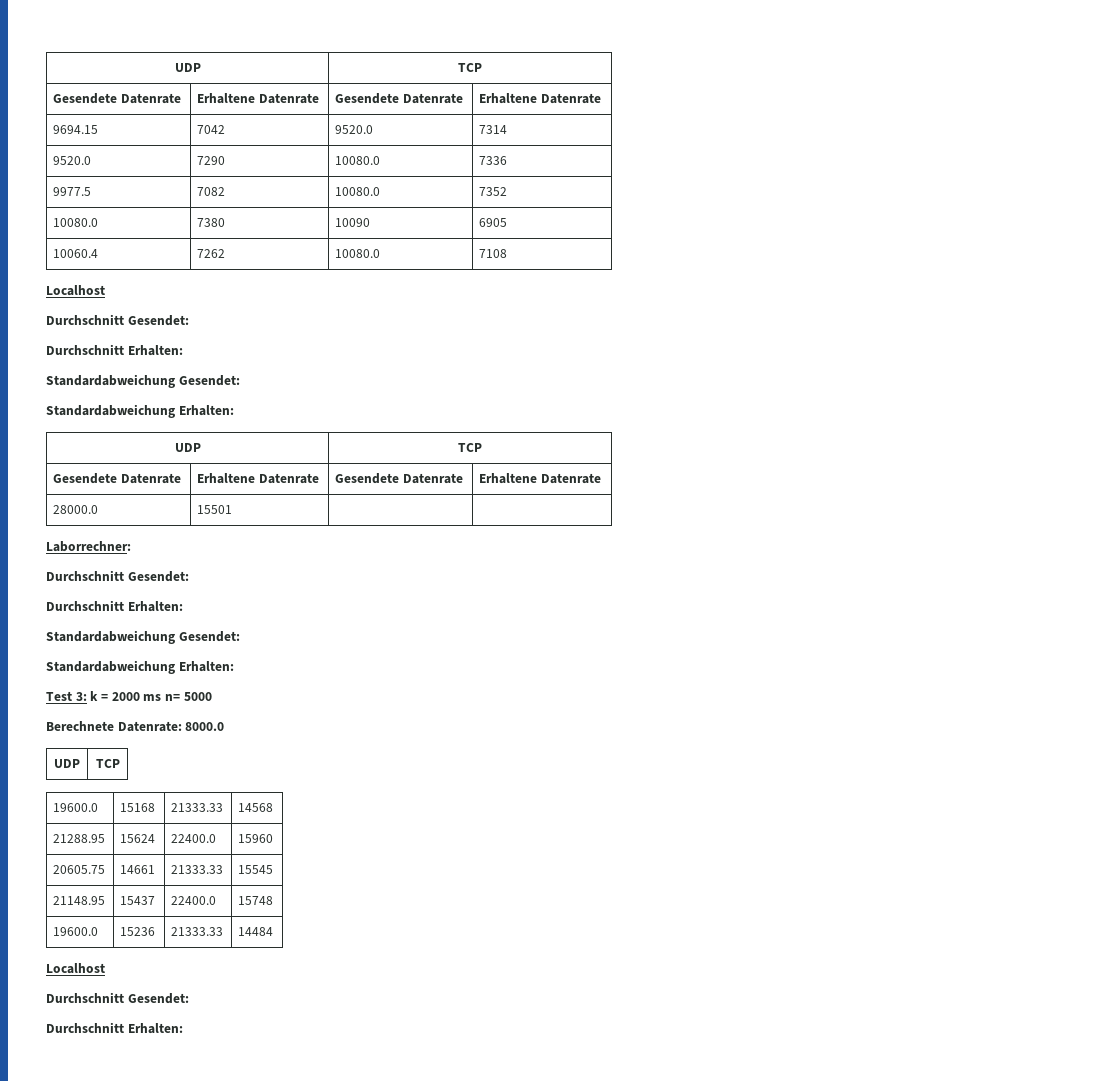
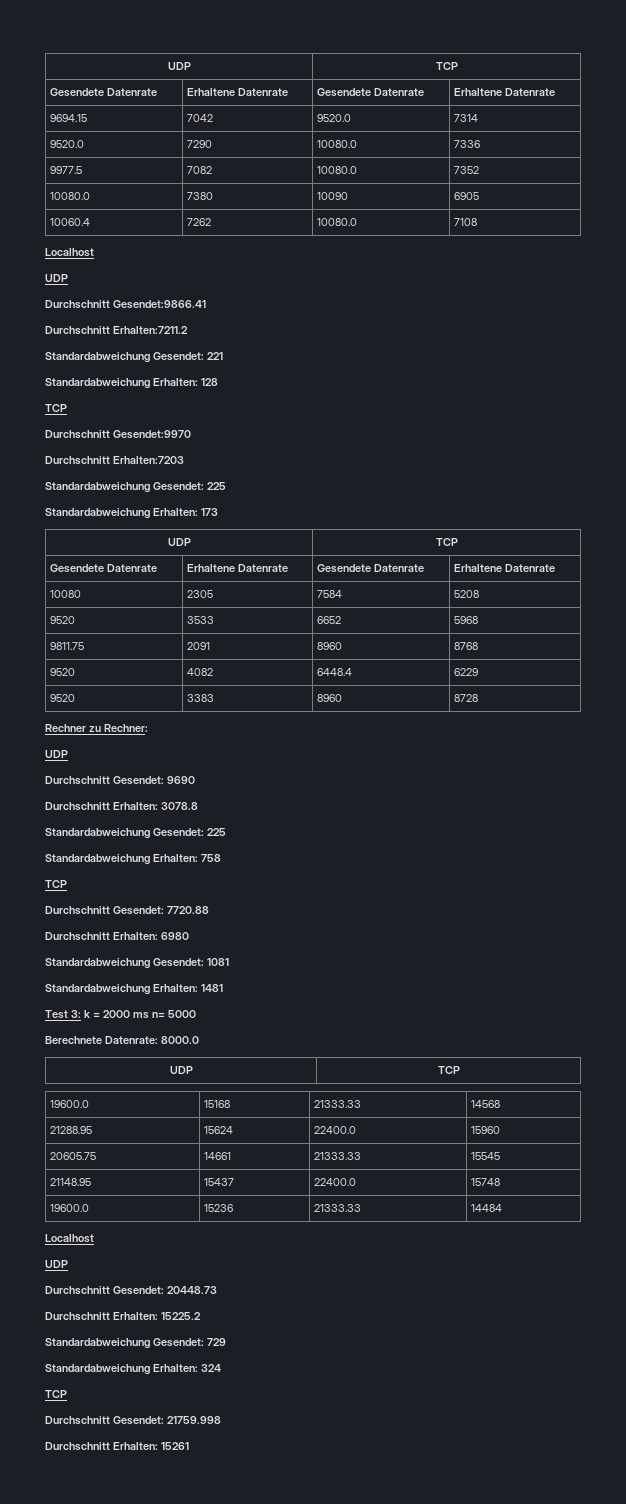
[46,314,189,326] [46,344,183,356] [46,374,240,388] [46,404,234,418] Durchschnitt Gesendet: // Durchschnitt Erhalten: // Standardabweichung Gesendet: // Standardabweichung Erhalten: -> [45,274,68,282] [45,300,206,309] [45,326,188,335] [45,352,223,363] [45,378,218,389] [45,404,67,412] [45,430,191,439] [45,456,184,465] [45,482,226,493] [45,508,218,519] UDP // Durchschnitt Gesendet:9866.41 // Durchschnitt Erhalten:7211.2 // Standardabweichung Gesendet: 221 // Standardabweichung Erhalten: 128 // TCP // Durchschnitt Gesendet:9970 // Durchschnitt Erhalten:7203 // Standardabweichung Gesendet: 225 // Standardabweichung Erhalten: 173
[53,505,99,514] [197,505,233,514] [46,541,131,552] [46,570,189,582] [46,600,183,612] [46,630,240,644] [46,660,234,674] 28000.0 | 15501 | | // Laborrechner: // Durchschnitt Gesendet: // Durchschnitt Erhalten: // Standardabweichung Gesendet: // Standardabweichung Erhalten: -> [49,590,81,598] [186,590,213,598] [316,590,342,598] [453,590,479,598] [49,616,75,624] [186,616,214,624] [316,616,341,624] [453,616,478,624] [49,642,84,650] [186,642,210,650] [316,642,342,650] [453,642,478,650] [49,668,75,676] [186,668,213,676] [316,668,352,676] [453,668,478,676] [49,694,75,702] [186,694,214,702] [316,694,342,702] [453,694,478,702] [45,724,148,732] [45,750,68,758] [45,776,195,785] [45,802,198,811] [45,828,226,839] [45,854,221,865] [45,880,67,888] [45,906,209,915] [45,932,189,941] [45,958,229,969] [45,984,223,995] 10080 | 2305 | 7584 | 5208 // 9520 | 3533 | 6652 | 5968 // 9811.75 | 2091 | 8960 | 8768 // 9520 | 4082 | 6448.4 | 6229 // 9520 | 3383 | 8960 | 8728 // Rechner zu Rechner: // UDP // Durchschnitt Gesendet: 9690 // Durchschnitt Erhalten: 3078.8 // Standardabweichung Gesendet: 225 // Standardabweichung Erhalten: 758 // TCP // Durchschnitt Gesendet: 7720.88 // Durchschnitt Erhalten: 6980 // Standardabweichung Gesendet: 1081 // Standardabweichung Erhalten: 1481
[46,992,189,1004] [46,1022,183,1034] // Durchschnitt Gesendet: // Durchschnitt Erhalten: -> [45,1260,68,1268] [45,1286,217,1295] [45,1312,201,1321] [45,1338,226,1349] [45,1364,221,1375] [45,1390,67,1398] [45,1416,221,1425] [45,1442,189,1451] // UDP // Durchschnitt Gesendet: 20448.73 // Durchschnitt Erhalten: 15225.2 // Standardabweichung Gesendet: 729 // Standardabweichung Erhalten: 324 // TCP // Durchschnitt Gesendet: 21759.998 // Durchschnitt Erhalten: 15261

